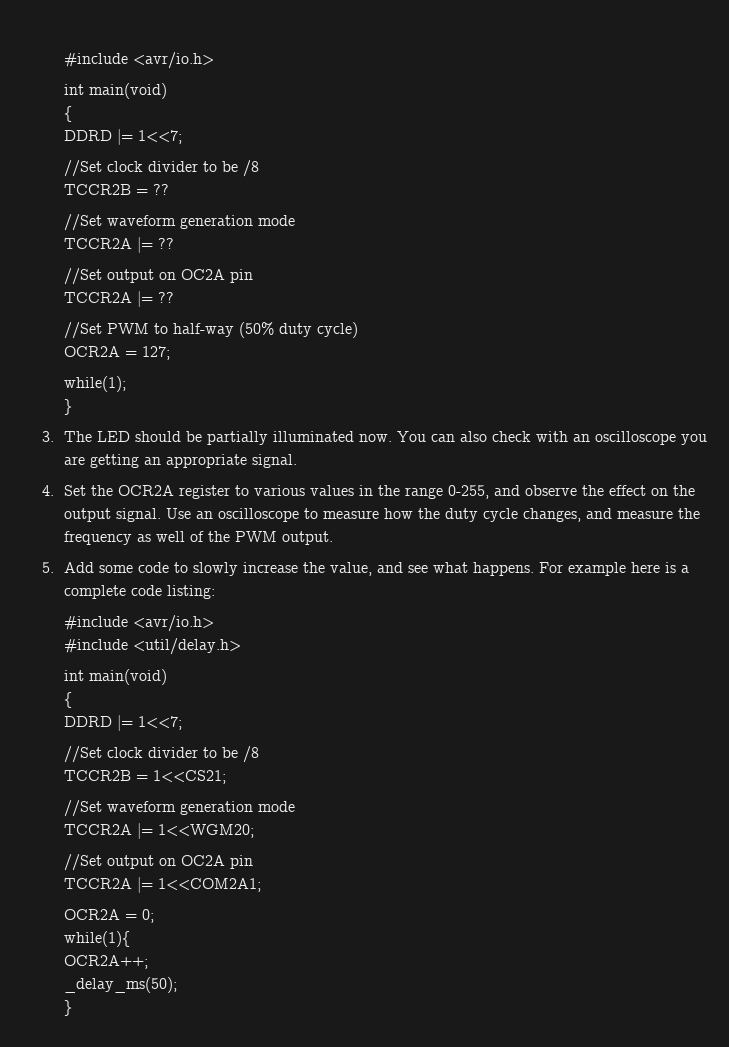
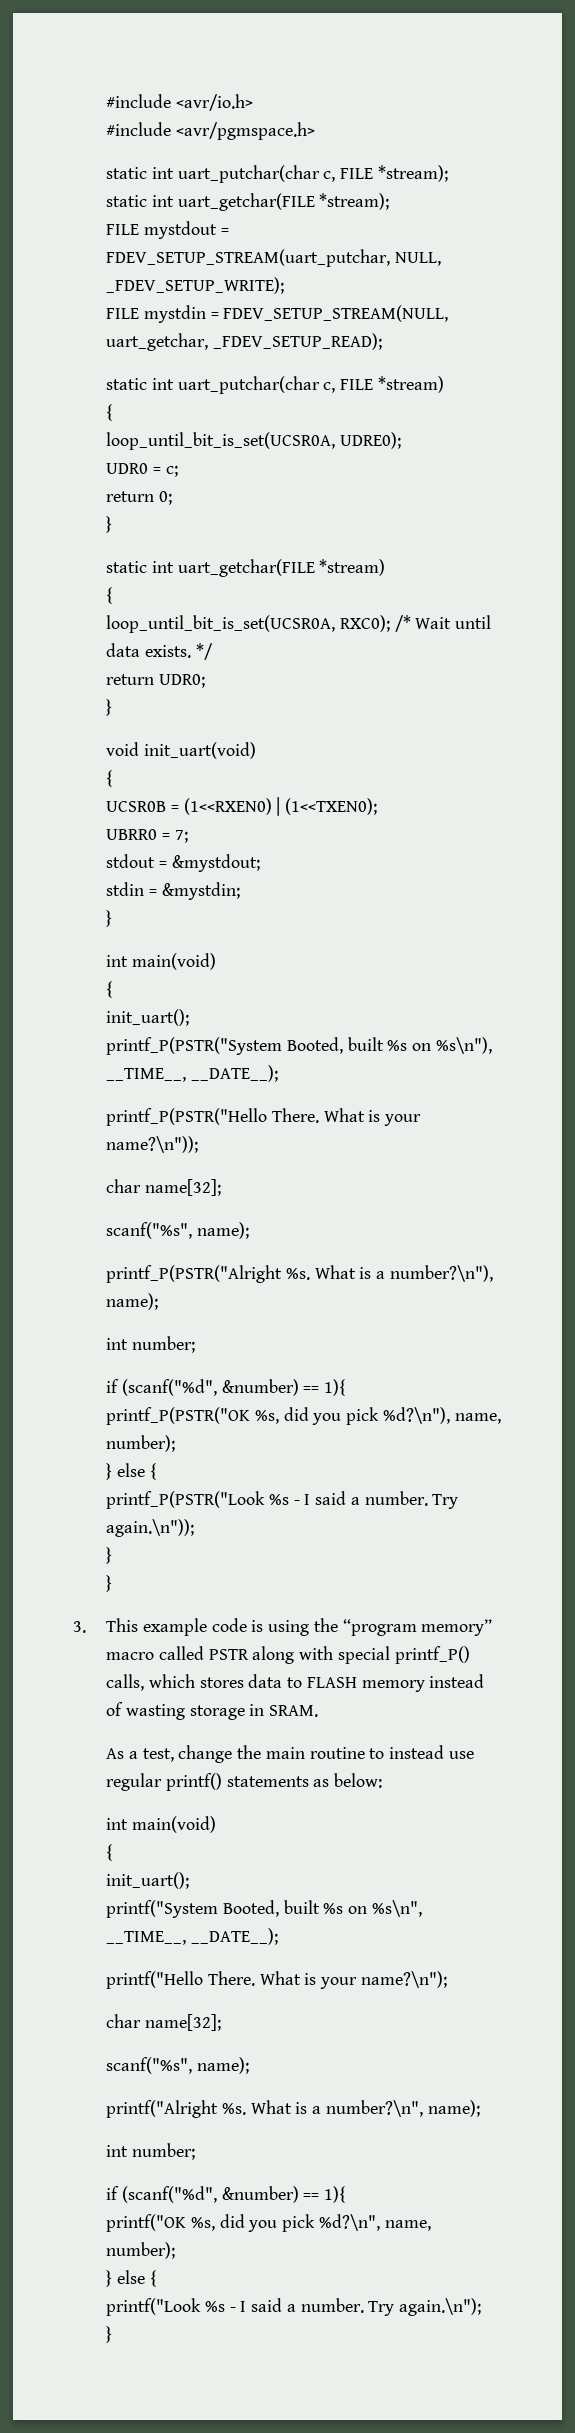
[63,52,214,69] [63,83,167,99] [63,106,72,122] [63,129,182,145] [63,160,259,177] [63,184,169,195] [63,214,295,231] [63,237,174,253] [63,268,253,285] [63,291,174,307] [63,322,358,339] [63,346,170,360] [63,376,126,392] [63,399,72,415] [41,431,707,445] [63,454,297,468] [41,485,695,499] [63,508,700,522] [63,531,333,545] [41,562,689,576] [63,585,215,599] [63,615,214,632] [63,638,241,655] [63,669,167,685] [63,692,72,708] [63,715,182,731] [63,746,259,763] [63,770,226,784] [63,800,295,817] [63,823,254,839] [63,854,253,871] [63,877,261,893] [63,909,154,923] [63,931,130,947] [63,955,148,969] [63,977,177,993] #include <avr/io.h> // int main(void) // { // DDRD |= 1<<7; // //Set clock divider to be /8 // TCCR2B = ?? // //Set waveform generation mode // TCCR2A |= ?? // //Set output on OC2A pin // TCCR2A |= ?? // //Set PWM to half-way (50% duty cycle) // OCR2A = 127; // while(1); // } // 3. The LED should be partially illuminated now. You can also check with an oscilloscope you are getting an appropriate signal. // 4. Set the OCR2A register to various values in the range 0-255, and observe the effect on the output signal. Use an oscilloscope to measure how the duty cycle changes, and measure the frequency as well of the PWM output. // 5. Add some code to slowly increase the value, and see what happens. For example here is a complete code listing: // #include <avr/io.h> // #include <util/delay.h> // int main(void) // { // DDRD |= 1<<7; // //Set clock divider to be /8 // TCCR2B = 1<<CS21; // //Set waveform generation mode // TCCR2A |= 1<<WGM20; // //Set output on OC2A pin // TCCR2A |= 1<<COM2A1; // OCR2A = 0; // while(1){ // OCR2A++; // _delay_ms(50); -> [106,94,254,111] [106,122,316,140] [106,165,448,183] [106,193,390,211] [106,221,229,239] [106,249,442,267] [106,277,285,294] [106,305,449,323] [106,333,383,351] [106,376,444,394] [106,404,113,421] [106,432,402,450] [106,463,178,477] [106,491,173,505] [106,516,113,533] [106,559,386,577] [106,587,113,604] [106,615,492,633] [106,643,213,660] [106,674,206,688] [106,699,113,716] [106,742,257,759] [106,770,113,787] [106,797,378,816] [106,829,188,843] [106,854,260,872] [106,882,240,900] [106,910,113,927] [106,953,217,970] [106,981,113,998] [106,1009,190,1026] [106,1037,492,1055] [106,1065,279,1082] [106,1108,422,1126] [106,1136,199,1153] [106,1179,222,1196] [106,1222,250,1239] [106,1265,493,1283] [106,1293,159,1310] [106,1336,196,1353] [106,1379,346,1396] [106,1407,501,1425] [106,1435,176,1452] [106,1463,156,1480] [106,1491,459,1509] [106,1519,195,1537] [106,1547,113,1564] [106,1575,113,1592] [73,1618,493,1636] [106,1646,470,1664] [106,1674,485,1692] [106,1702,319,1720] [106,1745,474,1763] [106,1773,383,1791] [106,1816,217,1833] [106,1844,113,1861] [106,1872,190,1889] [106,1900,422,1918] [106,1928,279,1945] [106,1971,447,1989] [106,2014,222,2031] [106,2057,250,2074] [106,2100,480,2118] [106,2143,196,2160] [106,2186,346,2203] [106,2214,431,2232] [106,2242,176,2259] [106,2270,156,2287] [106,2298,482,2316] #include <avr/io.h> // #include <avr/pgmspace.h> // static int uart_putchar(char c, FILE *stream); // static int uart_getchar(FILE *stream); // FILE mystdout = FDEV_SETUP_STREAM(uart_putchar, NULL, _FDEV_SETUP_WRITE); // FILE mystdin = FDEV_SETUP_STREAM(NULL, uart_getchar, _FDEV_SETUP_READ); // static int uart_putchar(char c, FILE *stream) // { // loop_until_bit_is_set(UCSR0A, UDRE0); // UDR0 = c; // return 0; // } // static int uart_getchar(FILE *stream) // { // loop_until_bit_is_set(UCSR0A, RXC0); /* Wait until data exists. */ // return UDR0; // } // void init_uart(void) // { // UCSR0B = (1<<RXEN0) | (1<<TXEN0); // UBRR0 = 7; // stdout = &mystdout; // stdin = &mystdin; // } // int main(void) // { // init_uart(); // printf_P(PSTR("System Booted, built %s on %s\n"), __TIME__, __DATE__); // printf_P(PSTR("Hello There. What is your name?\n")); // char name[32]; // scanf("%s", name); // printf_P(PSTR("Alright %s. What is a number?\n"), name); // int number; // if (scanf("%d", &number) == 1){ // printf_P(PSTR("OK %s, did you pick %d?\n"), name, number); // } else { // printf_P(PSTR("Look %s - I said a number. Try again.\n")); // } // } // 3. This example code is using the “program memory” macro called PSTR along with special printf_P() calls, which stores data to FLASH memory instead of wasting storage in SRAM. // As a test, change the main routine to instead use regular printf() statements as below: // int main(void) // { // init_uart(); // printf("System Booted, built %s on %s\n", __TIME__, __DATE__); // printf("Hello There. What is your name?\n"); // char name[32]; // scanf("%s", name); // printf("Alright %s. What is a number?\n", name); // int number; // if (scanf("%d", &number) == 1){ // printf("OK %s, did you pick %d?\n", name, number); // } else { // printf("Look %s - I said a number. Try again.\n");

